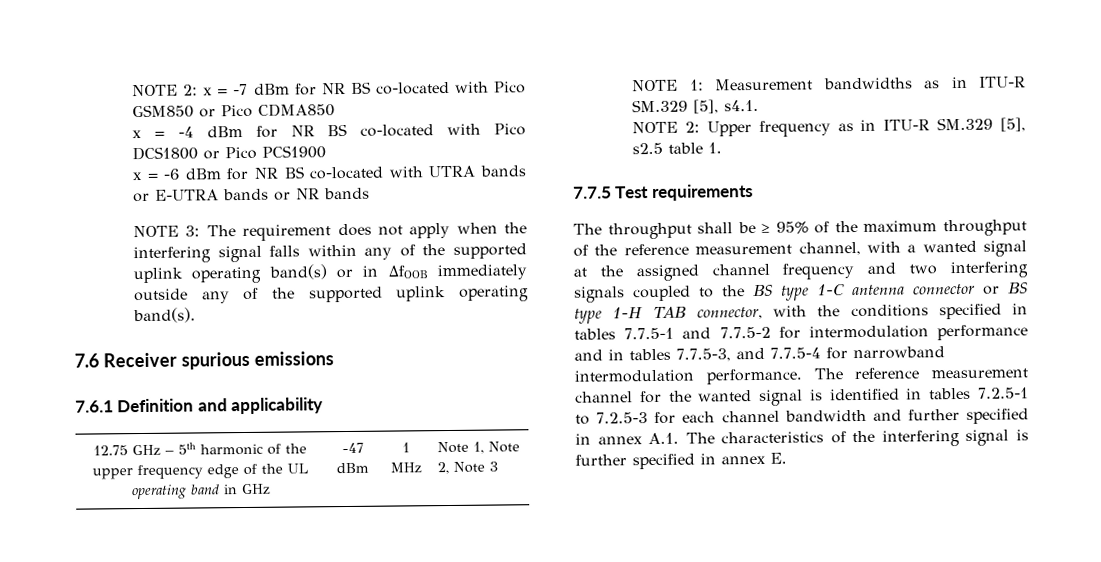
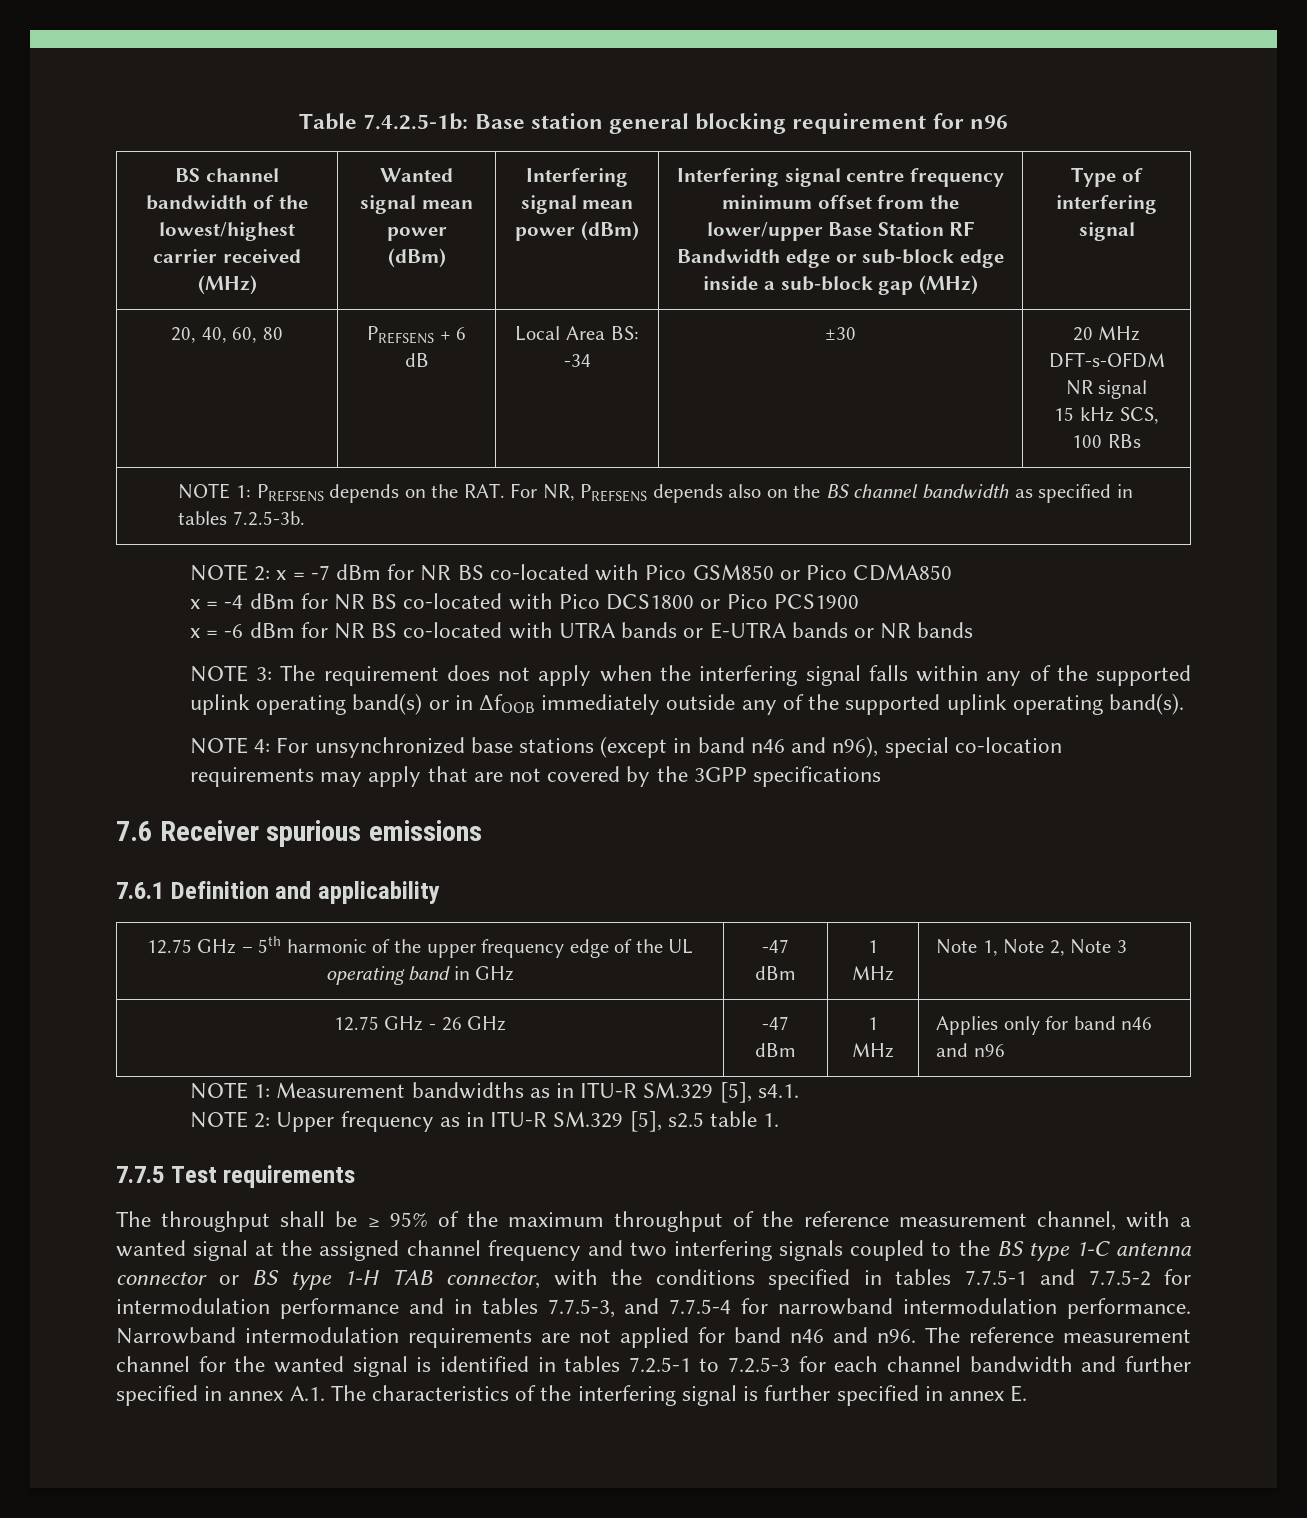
(132, 90) none -> [299,113,1008,134] [175,168,279,182] [146,195,308,210] [159,222,295,241] [153,249,301,263] [197,275,257,295] [380,168,453,182] [360,195,473,214] [386,227,447,241] [387,248,446,268] [526,168,628,187] [520,195,634,214] [515,221,639,241] [677,168,1004,187] [722,195,959,209] [706,221,975,241] [677,249,1004,268] [703,275,978,295] [1071,167,1143,187] [1056,195,1157,214] [1078,222,1135,241] [171,327,283,343] [366,326,467,344] [404,353,429,367] [515,326,639,341] [563,354,591,367] [825,327,856,340] [1072,326,1141,341] [1048,352,1165,368] [1065,380,1148,399] [1054,407,1159,424] [1072,434,1141,448] [178,483,1133,503] [178,511,305,526] Table 7.4.2.5-1b: Base station general blocking requirement for n96 // BS channel bandwidth of the lowest/highest carrier received (MHz) | Wanted signal mean power (dBm) | Interfering signal mean power (dBm) | Interfering signal centre frequency minimum offset from the lower/upper Base Station RF Bandwidth edge or sub-block edge inside a sub-block gap (MHz) | Type of interfering signal // 20, 40, 60, 80 | PREFSENS + 6 dB | Local Area BS: -34 | ±30 | 20 MHz DFT-s-OFDM NR signal // 15 kHz SCS, 100 RBs // NOTE 1: PREFSENS depends on the RAT. For NR, PREFSENS depends also on the BS channel bandwidth as specified in tables 7.2.5-3b. //
(197, 315) none -> [189,736,1062,758] [189,766,882,787] // NOTE 4: For unsynchronized base stations (except in band n46 and n96), special co-location requirements may apply that are not covered by the 3GPP specifications
(499, 466) none -> [333,1016,507,1031] [762,1016,789,1030] [755,1043,796,1057] [868,1017,878,1030] [852,1043,894,1058] [936,1016,1153,1035] [936,1043,1005,1057] // 12.75 GHz - 26 GHz | -47 dBm | 1 MHz | Applies only for band n46 and n96
(803, 376) none -> [116,1327,916,1348] Narrowband intermodulation requirements are not applied for band n46 and n96.

